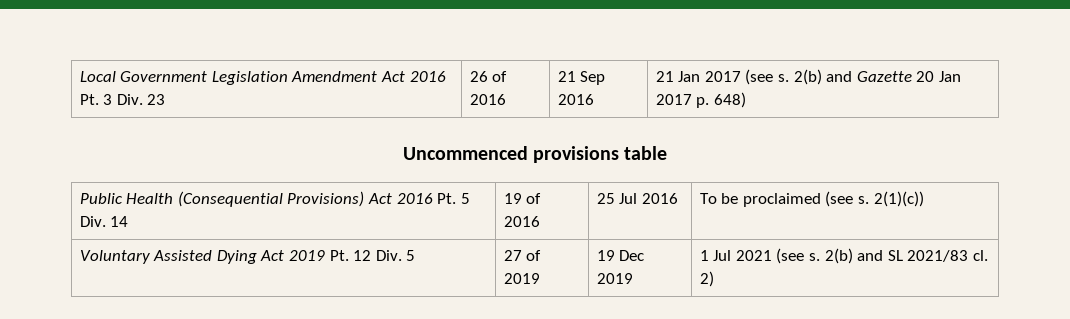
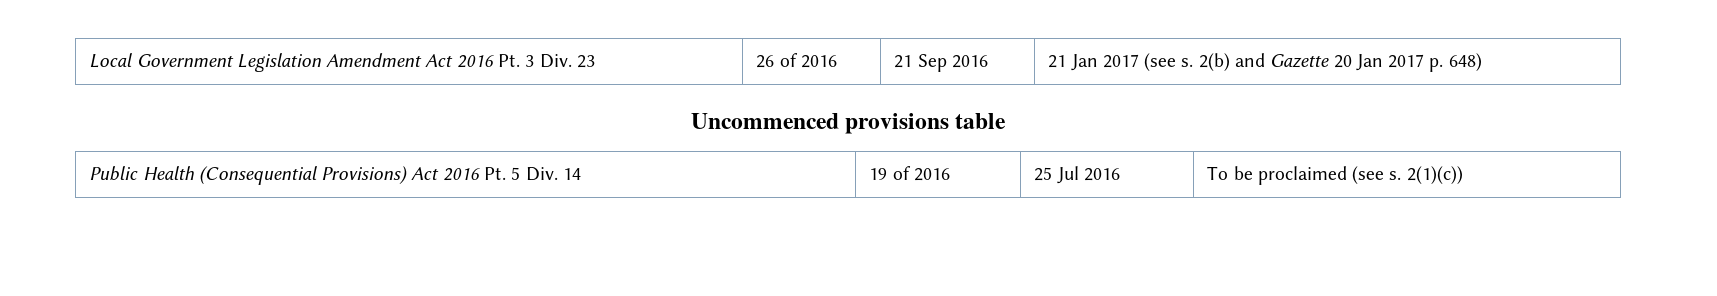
[79,250,416,264] [503,250,542,261] [503,273,540,284] [596,250,645,261] [596,273,633,284] [699,248,989,264] [699,271,714,287] // Voluntary Assisted Dying Act 2019 Pt. 12 Div. 5 | 27 of 2019 | 19 Dec 2019 | 1 Jul 2021 (see s. 2(b) and SL 2021/83 cl. 2) -> (1463, 175) none

